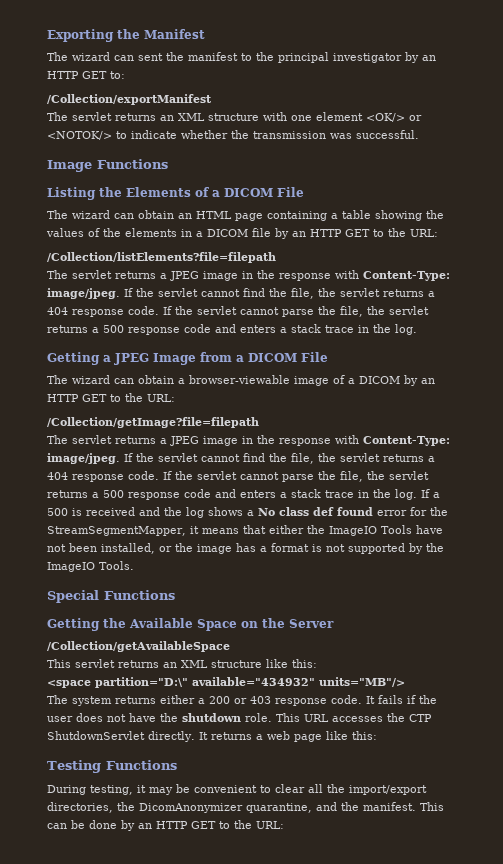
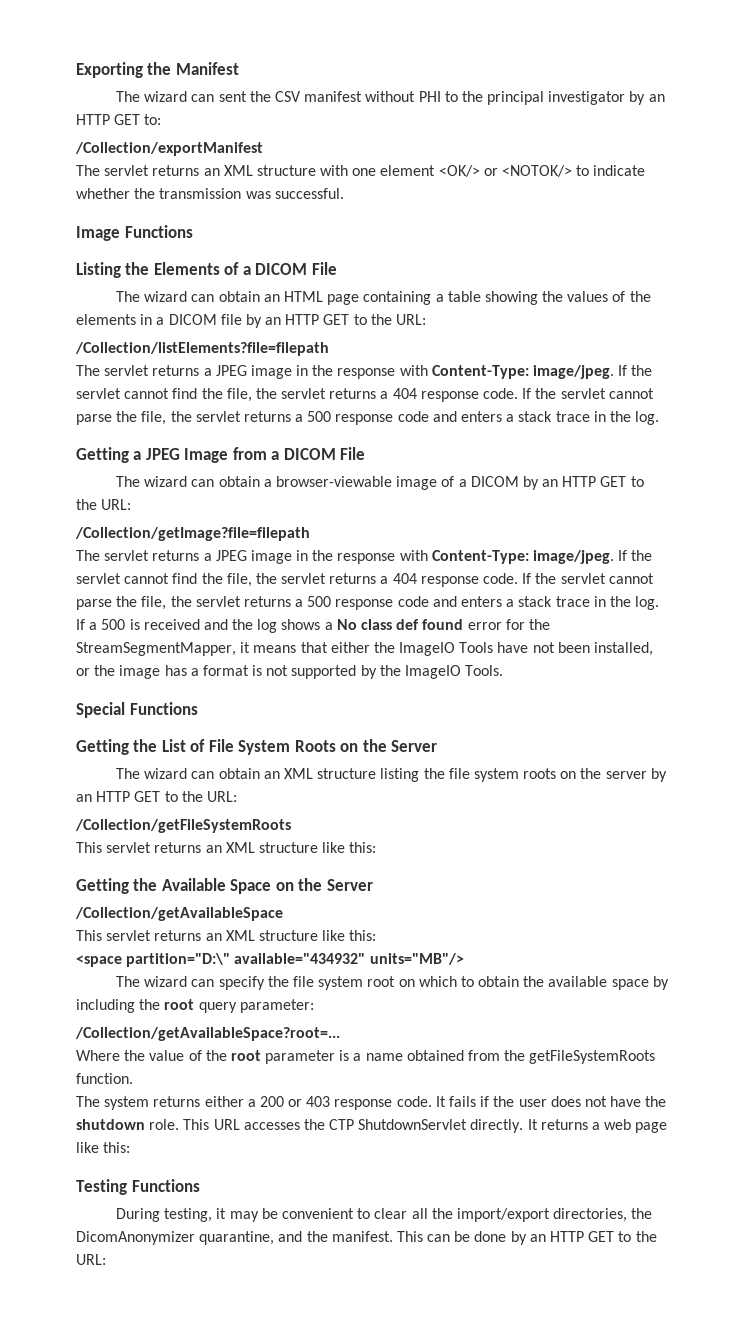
[188,52,238,61] manifest -> [274,91,441,102] CSV manifest without PHI
(175, 595) none -> [76,739,438,755] [116,768,667,782] [76,791,237,802] [75,819,291,833] [76,842,377,853] // Getting the List of File System Roots on the Server // The wizard can obtain an XML structure listing the file system roots on the server by an HTTP GET to the URL: // /Collection/getFileSystemRoots // This servlet returns an XML structure like this:
(405, 682) none -> [116,976,669,990] [76,999,314,1013] [75,1027,340,1041] [76,1050,656,1064] [76,1073,133,1084] // The wizard can specify the file system root on which to obtain the available space by including the root query parameter: // /Collection/getAvailableSpace?root=... // Where the value of the root parameter is a name obtained from the getFileSystemRoots function.

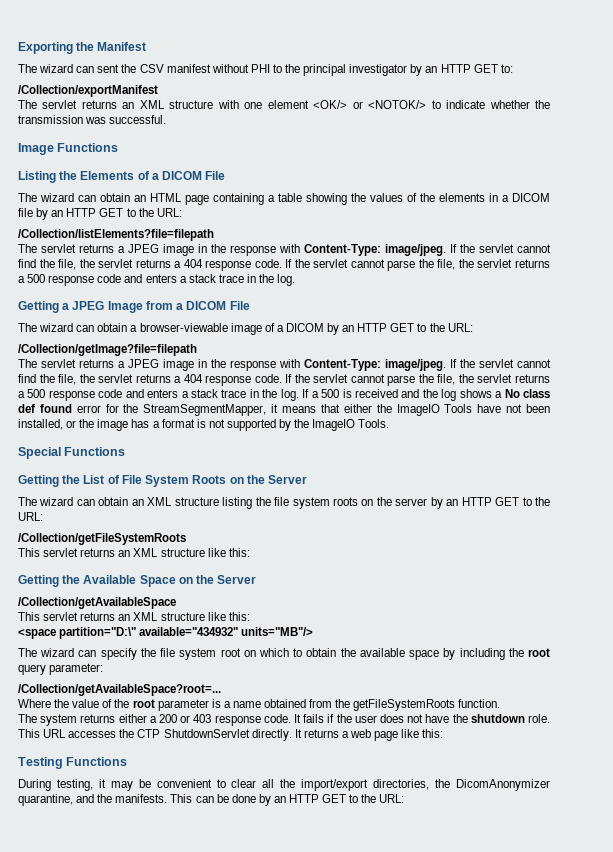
[331,1231,393,1242] manifest. -> [115,794,168,803] manifests.

